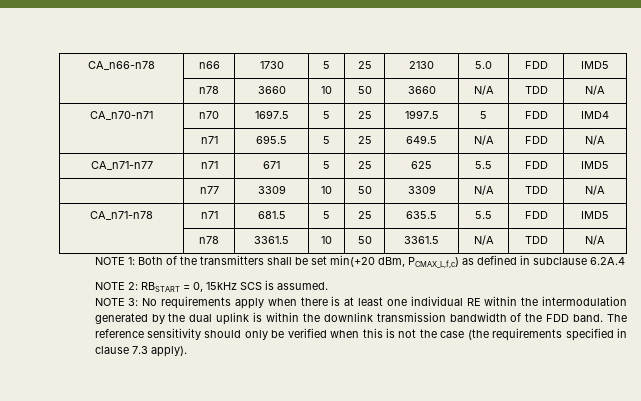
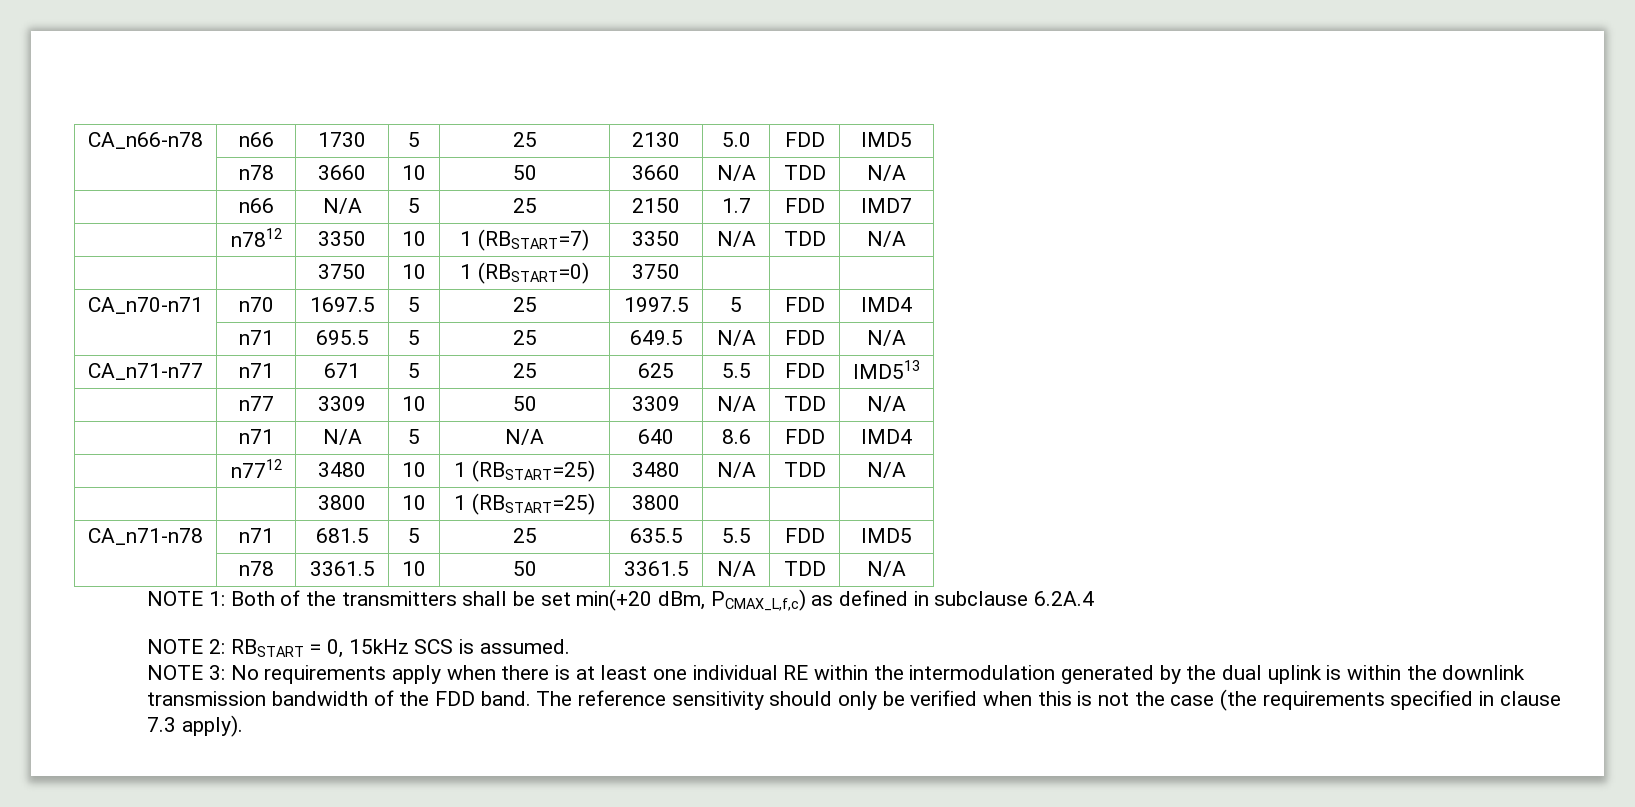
(605, 90) none -> [238,198,274,213] [322,198,362,214] [408,198,420,213] [512,198,537,213] [632,198,680,213] [721,198,751,213] [784,198,825,213] [861,198,912,213] [230,228,282,247] [318,231,366,246] [402,231,426,246] [460,229,589,251] [632,231,680,246] [716,231,756,247] [783,231,826,246] [867,231,906,247] [318,264,366,279] [402,264,426,279] [460,262,589,284] [632,264,680,279] // | n66 | N/A | 5 | 25 | 2150 | 1.7 | FDD | IMD7 // | n7812 | 3350 | 10 | 1 (RBSTART=7) | 3350 | N/A | TDD | N/A // | | 3750 | 10 | 1 (RBSTART=0) | 3750 | | |
[581,161,609,169] IMD5 -> [853,360,920,379] IMD513
(605, 190) none -> [238,429,274,444] [322,429,362,445] [408,429,420,444] [505,429,544,445] [638,429,674,444] [721,429,751,444] [784,429,825,444] [861,429,912,444] [230,459,282,478] [318,462,366,477] [402,462,426,477] [454,460,595,482] [632,462,680,477] [716,462,756,478] [783,462,826,477] [867,462,906,478] [318,495,366,510] [402,495,426,510] [454,493,595,515] [632,495,680,510] // | n71 | N/A | 5 | N/A | 640 | 8.6 | FDD | IMD4 // | n7712 | 3480 | 10 | 1 (RBSTART=25) | 3480 | N/A | TDD | N/A // | | 3800 | 10 | 1 (RBSTART=25) | 3800 | | |

